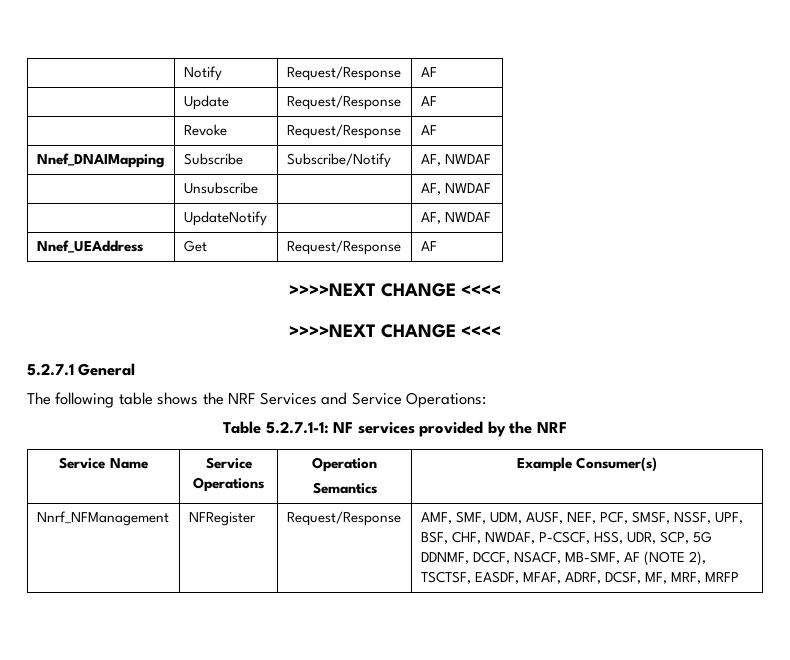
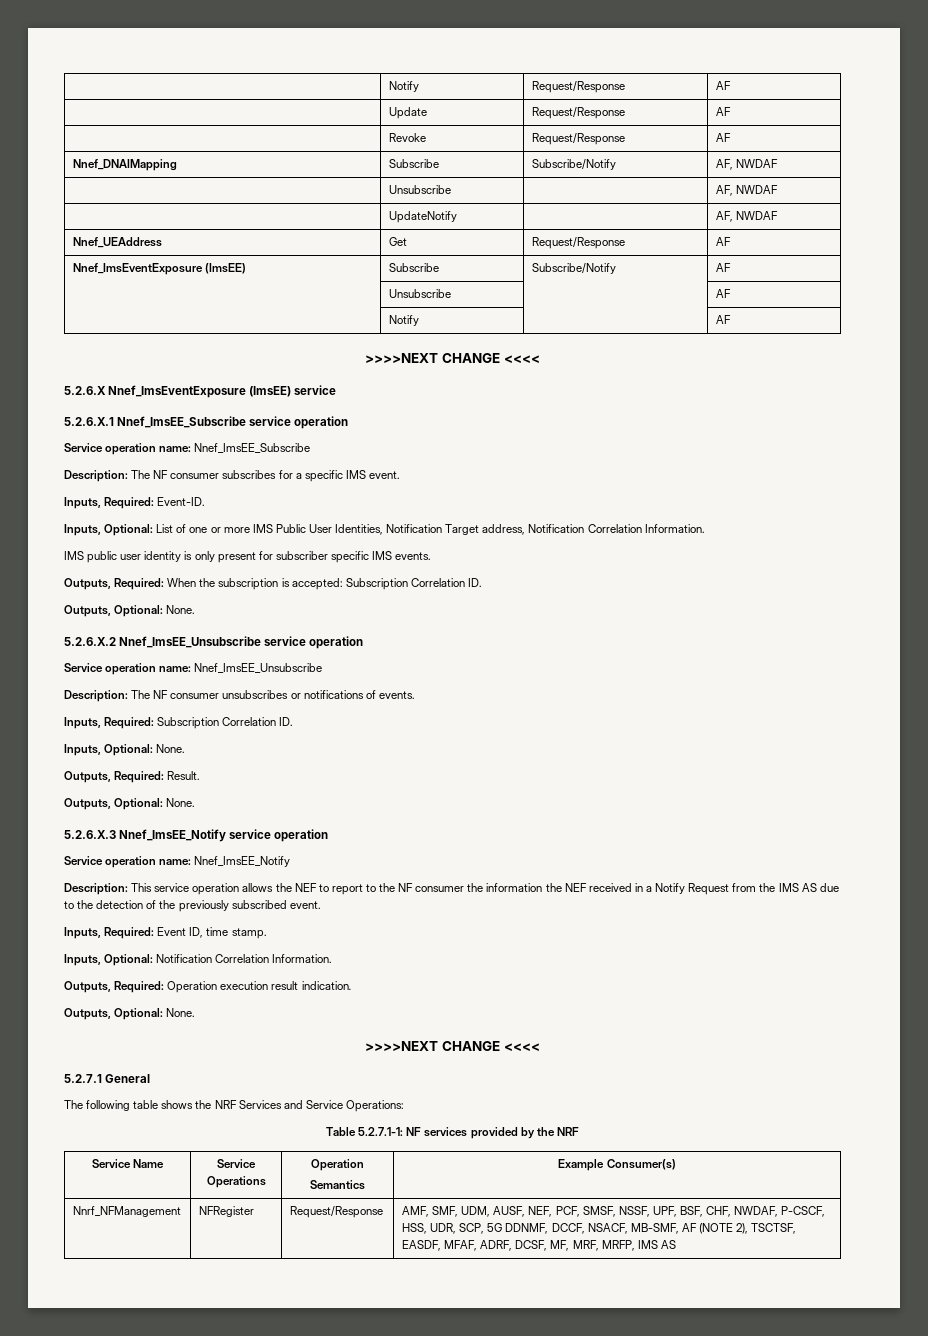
[288,283,502,297] // >>>>NEXT CHANGE <<<< -> [72,263,247,275] [388,263,439,272] [531,263,616,274] [715,263,731,272] [388,289,451,298] [715,289,731,298] [388,315,419,326] [715,315,731,324] [365,353,540,363] [64,385,337,398] [64,416,349,429] [64,443,311,455] [64,470,400,482] [64,497,206,509] [64,524,705,536] [64,551,432,563] [64,578,482,590] [64,605,196,617] [64,636,364,649] [64,663,323,675] [64,690,415,702] [64,717,294,729] [64,744,186,756] [64,771,201,783] [64,798,196,810] [64,829,329,842] [64,856,291,868] [64,883,839,895] [64,900,321,912] [64,927,267,939] [64,954,333,966] [64,981,352,993] [64,1008,196,1020] // Nnef_ImsEventExposure (ImsEE) | Subscribe | Subscribe/Notify | AF // | Unsubscribe | | AF // | Notify | | AF // >>>>NEXT CHANGE <<<< // 5.2.6.X Nnef_ImsEventExposure (ImsEE) service // 5.2.6.X.1 Nnef_ImsEE_Subscribe service operation // Service operation name: Nnef_ImsEE_Subscribe // Description: The NF consumer subscribes for a specific IMS event. // Inputs, Required: Event-ID. // Inputs, Optional: List of one or more IMS Public User Identities, Notification Target address, Notification Correlation Information. // IMS public user identity is only present for subscriber specific IMS events. // Outputs, Required: When the subscription is accepted: Subscription Correlation ID. // Outputs, Optional: None. // 5.2.6.X.2 Nnef_ImsEE_Unsubscribe service operation // Service operation name: Nnef_ImsEE_Unsubscribe // Description: The NF consumer unsubscribes or notifications of events. // Inputs, Required: Subscription Correlation ID. // Inputs, Optional: None. // Outputs, Required: Result. // Outputs, Optional: None. // 5.2.6.X.3 Nnef_ImsEE_Notify service operation // Service operation name: Nnef_ImsEE_Notify // Description: This service operation allows the NEF to report to the NF consumer the information the NEF received in a Notify Request from the IMS AS due to the detection of the previously subscribed event. // Inputs, Required: Event ID, time stamp. // Inputs, Optional: Notification Correlation Information. // Outputs, Required: Operation execution result indication. // Outputs, Optional: None.
[704,572,739,582] MRFP -> [601,1240,676,1251] MRFP, IMS AS

